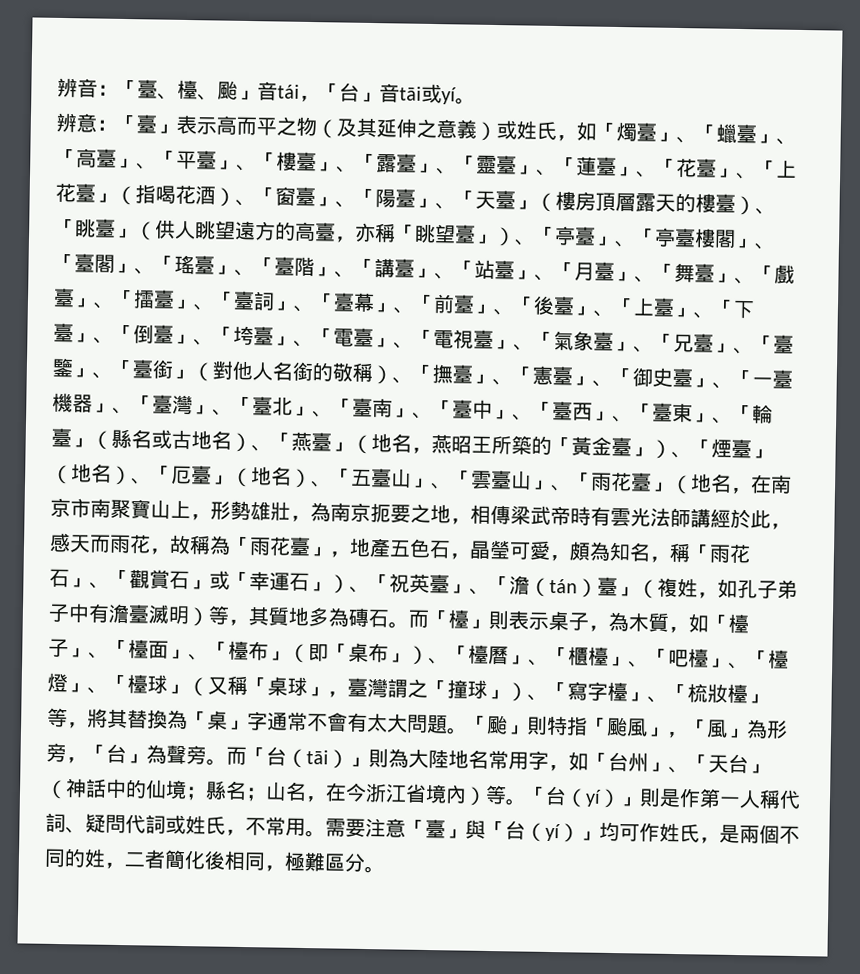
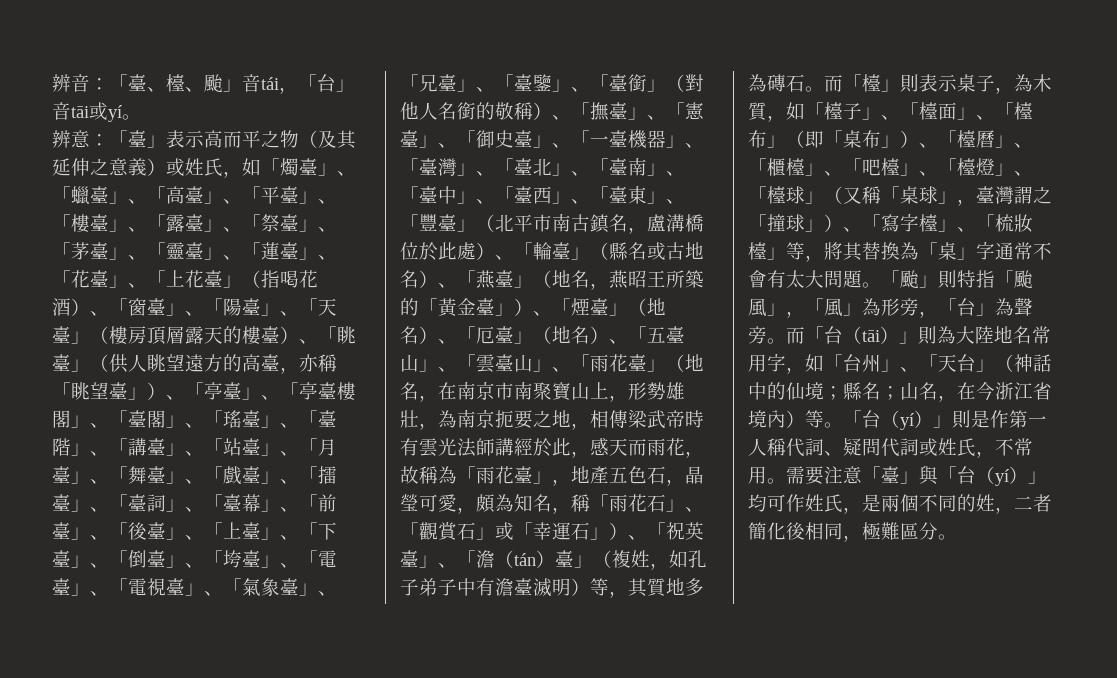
(477, 163) none -> [261,214,337,232] [52,242,166,260] 祭臺」、「茅臺」、「
(753, 413) none -> [419,213,704,234] [400,242,533,261] 豐臺」（北平市南古鎮名，盧溝橋位於此處）、「

